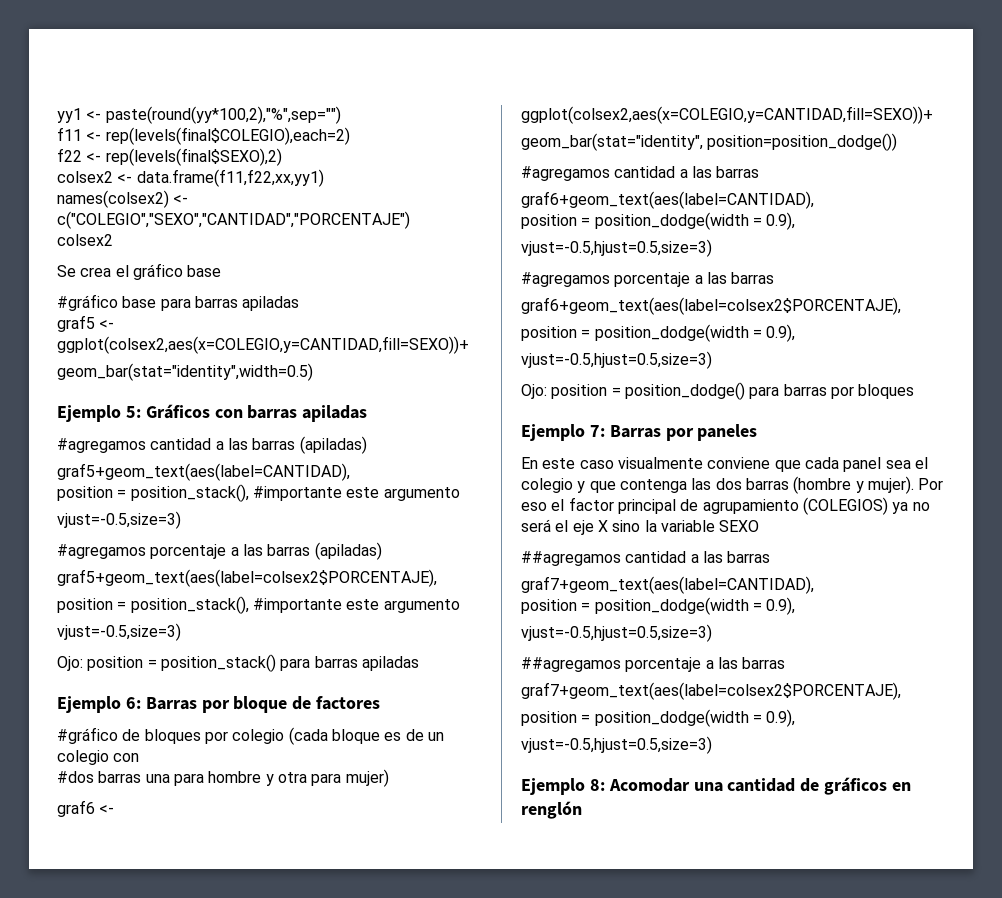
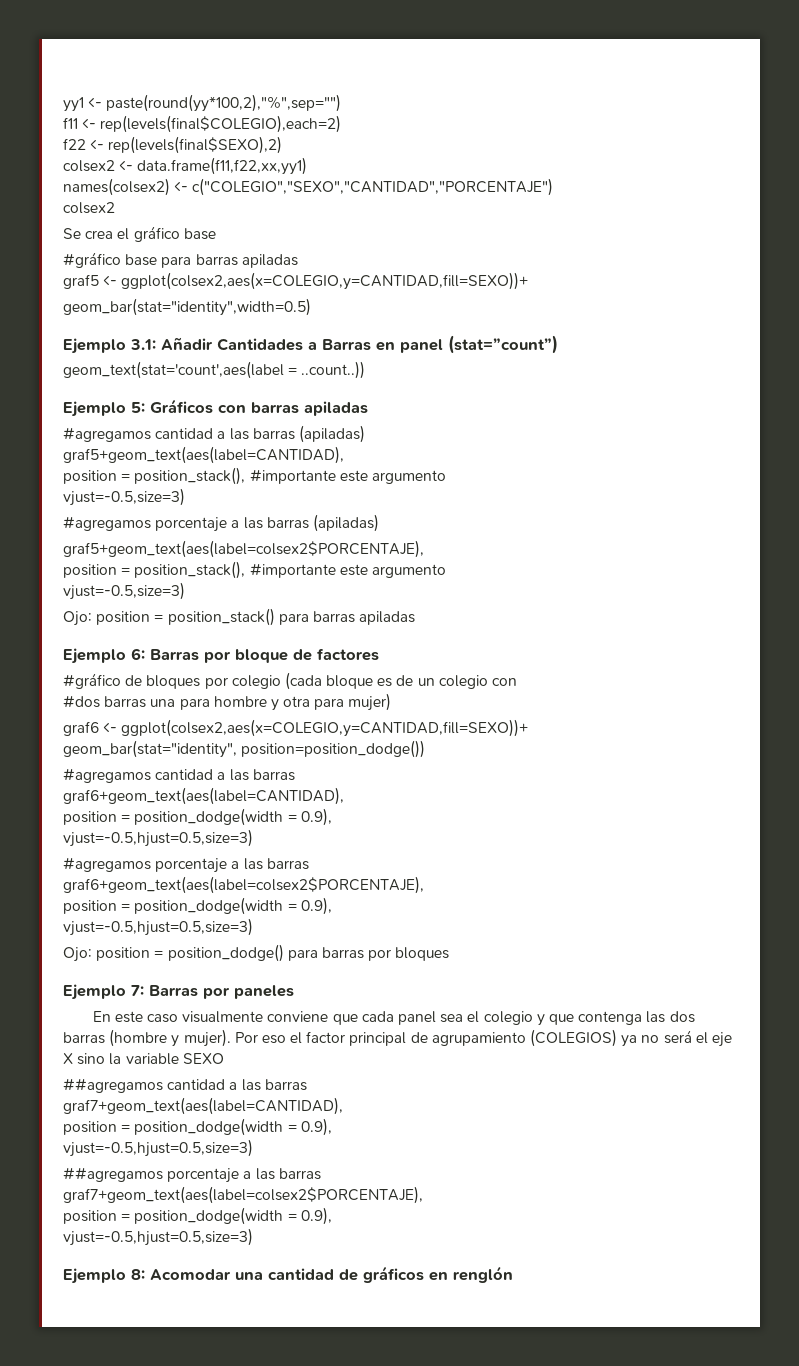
(313, 372) none -> [63,335,558,354] [63,361,366,379] // Ejemplo 3.1: Añadir Cantidades a Barras en panel (stat=”count”) // geom_text(stat='count',aes(label = ..count..))

